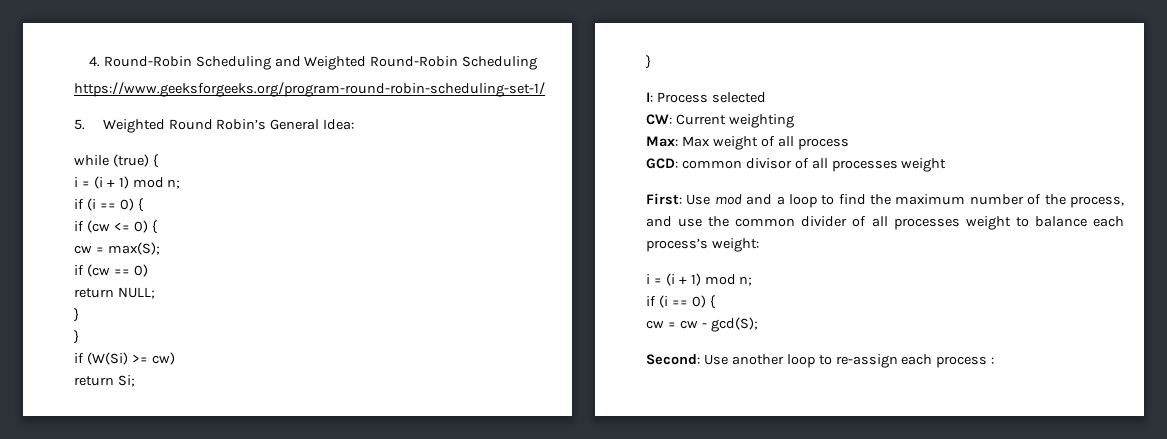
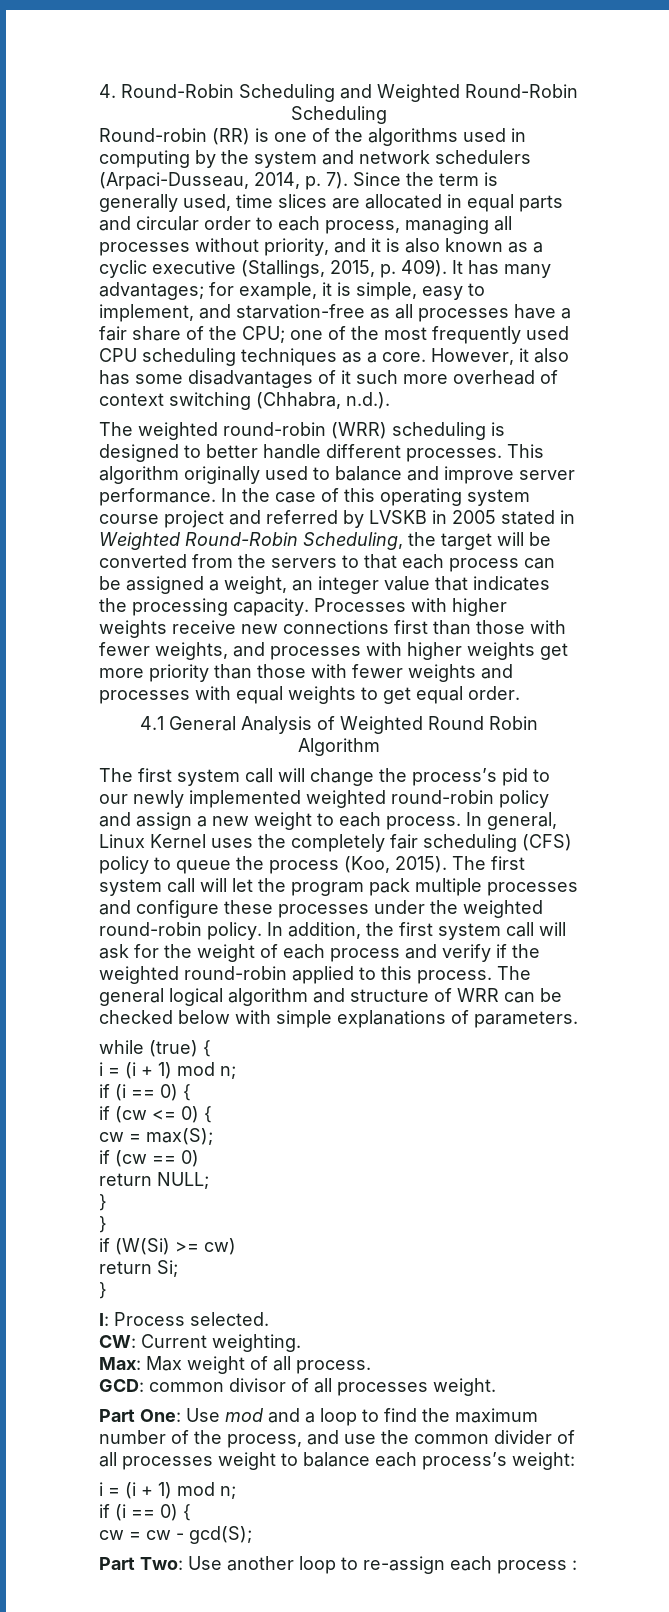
[74,82,545,97] [74,119,355,133] https://www.geeksforgeeks.org/program-round-robin-scheduling-set-1/ // 5. Weighted Round Robin’s General Idea: -> [99,128,526,146] [99,150,531,168] [99,172,498,190] [99,194,563,212] [99,216,512,234] [99,238,543,256] [99,259,551,278] [99,282,485,300] [99,304,571,322] [99,326,569,344] [99,348,569,366] [99,370,558,388] [99,392,390,410] [99,422,505,440] [99,444,544,462] [99,466,575,484] [99,488,530,506] [99,510,575,528] [99,532,551,550] [99,554,555,572] [99,576,550,594] [99,598,507,616] [99,620,566,638] [99,642,568,660] [99,664,513,682] [99,686,520,704] [139,716,538,734] [297,738,380,756] [99,768,550,786] [99,790,549,808] [99,812,557,830] [99,834,572,852] [99,856,525,874] [99,878,578,896] [99,900,543,918] [99,922,566,940] [99,944,540,962] [99,966,531,984] [99,988,562,1006] [99,1010,578,1028] Round-robin (RR) is one of the algorithms used in computing by the system and network schedulers (Arpaci-Dusseau, 2014, p. 7). Since the term is generally used, time slices are allocated in equal parts and circular order to each process, managing all processes without priority, and it is also known as a cyclic executive (Stallings, 2015, p. 409). It has many advantages; for example, it is simple, easy to implement, and starvation-free as all processes have a fair share of the CPU; one of the most frequently used CPU scheduling techniques as a core. However, it also has some disadvantages of it such more overhead of context switching (Chhabra, n.d.). // The weighted round-robin (WRR) scheduling is designed to better handle different processes. This algorithm originally used to balance and improve server performance. In the case of this operating system course project and referred by LVSKB in 2005 stated in Weighted Round-Robin Scheduling, the target will be converted from the servers to that each process can be assigned a weight, an integer value that indicates the processing capacity. Processes with higher weights receive new connections first than those with fewer weights, and processes with higher weights get more priority than those with fewer weights and processes with equal weights to get equal order. // 4.1 General Analysis of Weighted Round Robin Algorithm // The first system call will change the process’s pid to our newly implemented weighted round-robin policy and assign a new weight to each process. In general, Linux Kernel uses the completely fair scheduling (CFS) policy to queue the process (Koo, 2015). The first system call will let the program pack multiple processes and configure these processes under the weighted round-robin policy. In addition, the first system call will ask for the weight of each process and verify if the weighted round-robin applied to this process. The general logical algorithm and structure of WRR can be checked below with simple explanations of parameters.
[711,92,766,103] selected -> [190,1312,269,1326] selected.
[728,114,794,128] weighting -> [212,1334,301,1352] weighting.
[797,138,849,150] process -> [296,1360,371,1374] process.
[901,158,947,172] [646,193,682,205] weight // First: -> [433,1378,496,1396] [99,1409,181,1422] weight. // Part One:
[646,354,700,365] Second: -> [99,1557,183,1570] Part Two:

